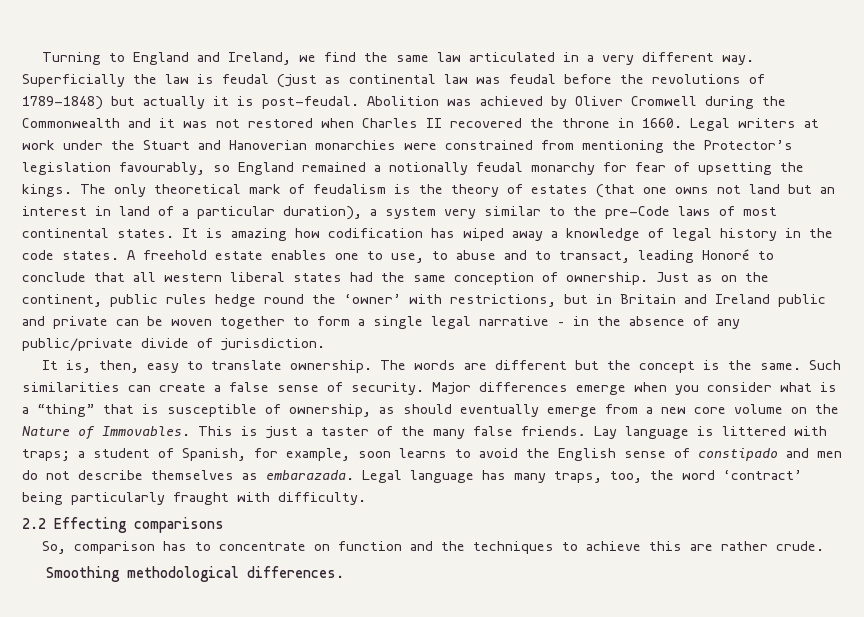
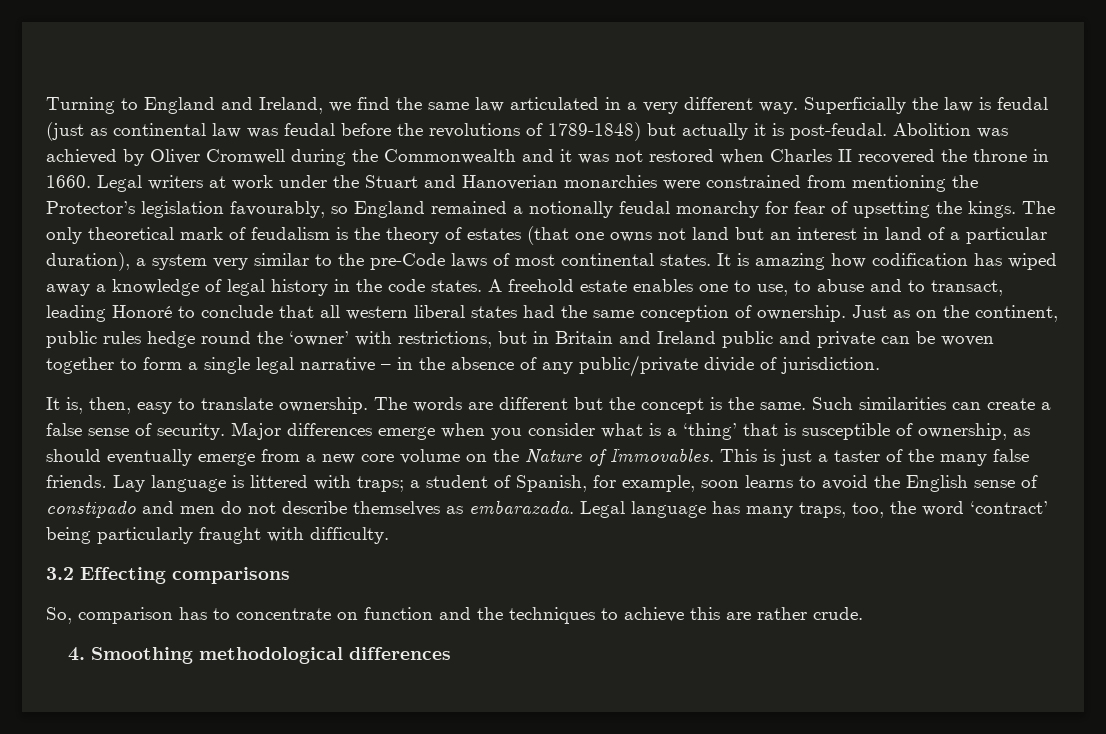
[37,404,95,417] “thing” -> [683,423,737,440] ‘thing’
[22,518,46,529] 2.2 -> [46,567,74,580] 3.2
(825, 546) none -> [67,647,85,661] 4.
[246,566,344,578] differences. -> [348,647,451,660] differences

